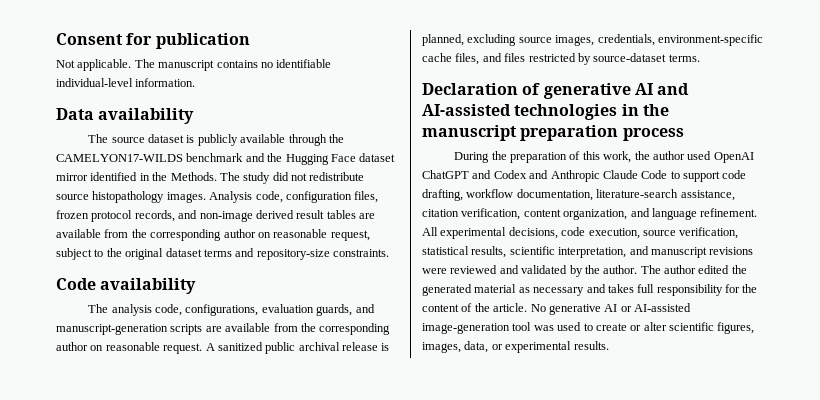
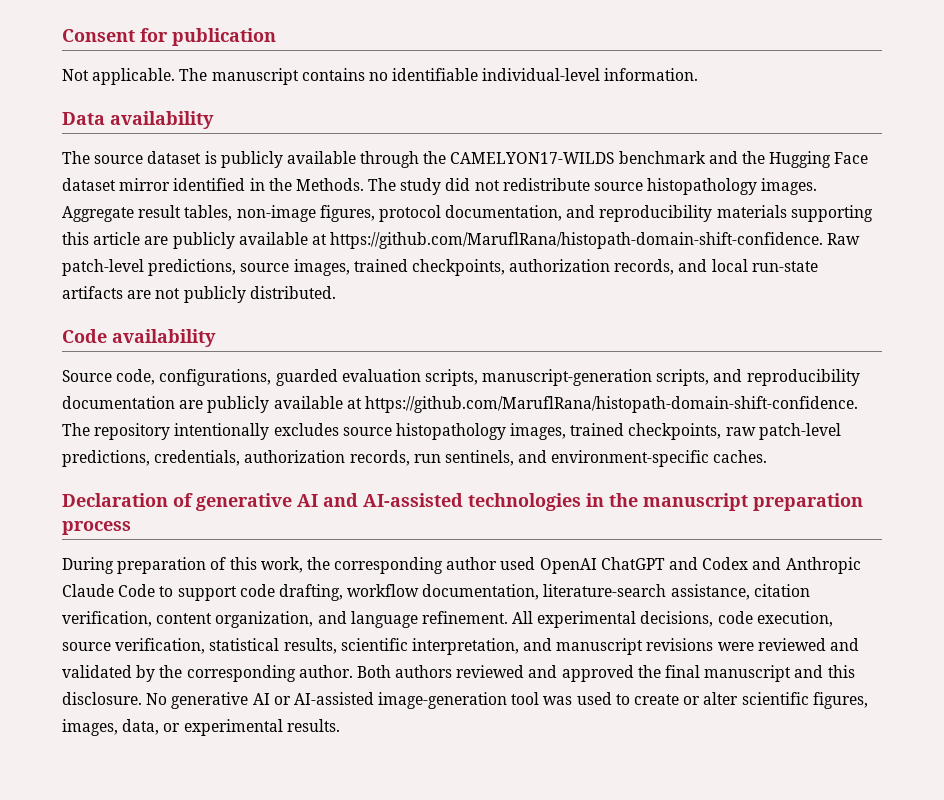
[209,191,379,203] [56,210,375,222] [56,229,370,241] [56,248,389,260] [56,278,197,294] [88,304,375,316] [56,323,391,335] [56,342,390,354] [422,34,763,46] [422,53,700,65] Analysis code, configuration files, frozen protocol records, and non-image derived result tables are available from the corresponding author on reasonable request, subject to the original dataset terms and repository-size constraints. // Code availability // The analysis code, configurations, evaluation guards, and manuscript-generation scripts are available from the corresponding author on reasonable request. A sanitized public archival release is planned, excluding source images, credentials, environment-specific cache files, and files restricted by source-dataset terms. -> [62,205,873,222] [62,232,861,249] [62,259,818,276] [62,286,336,303] [62,329,216,347] [62,369,860,386] [62,396,858,413] [62,423,841,440] [62,450,768,467] Aggregate result tables, non-image figures, protocol documentation, and reproducibility materials supporting this article are publicly available at https://github.com/MaruflRana/histopath-domain-shift-confidence. Raw patch-level predictions, source images, trained checkpoints, authorization records, and local run-state artifacts are not publicly distributed. // Code availability // Source code, configurations, guarded evaluation scripts, manuscript-generation scripts, and reproducibility documentation are publicly available at https://github.com/MaruflRana/histopath-domain-shift-confidence. The repository intentionally excludes source histopathology images, trained checkpoints, raw patch-level predictions, credentials, authorization records, run sentinels, and environment-specific caches.
[491,151,507,160] the -> (114, 565) none
(650, 155) none -> [334,557,444,574] corresponding
[603,265,747,274] [422,284,758,296] [422,303,528,312] author. The author edited the generated material as necessary and takes full responsibility for the content of the article. -> [186,665,855,682] [62,692,142,705] corresponding author. Both authors reviewed and approved the final manuscript and this disclosure.

